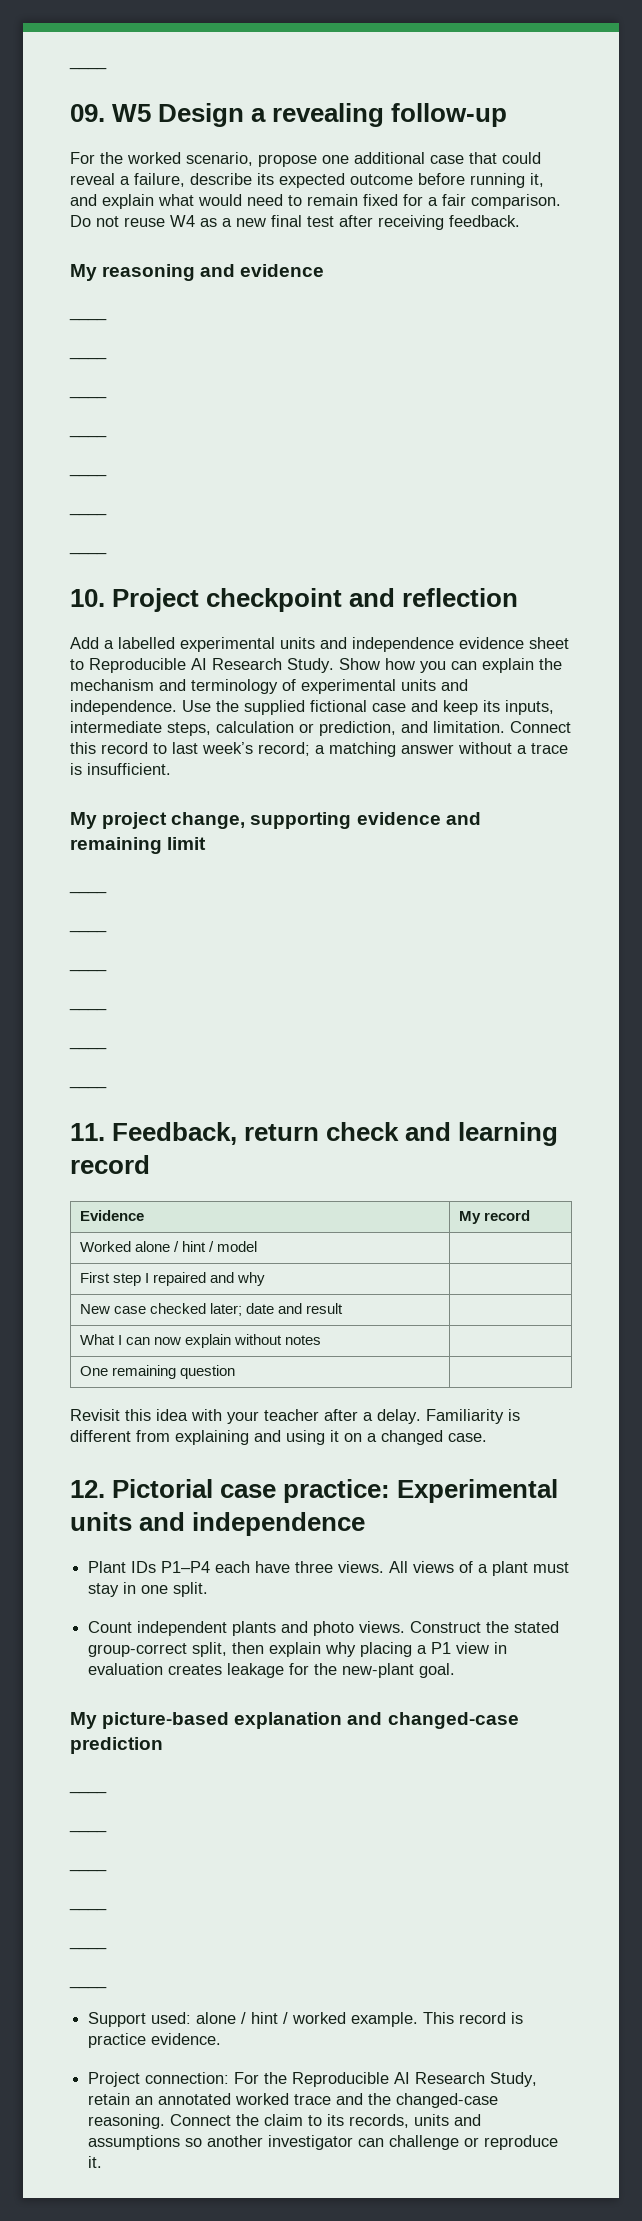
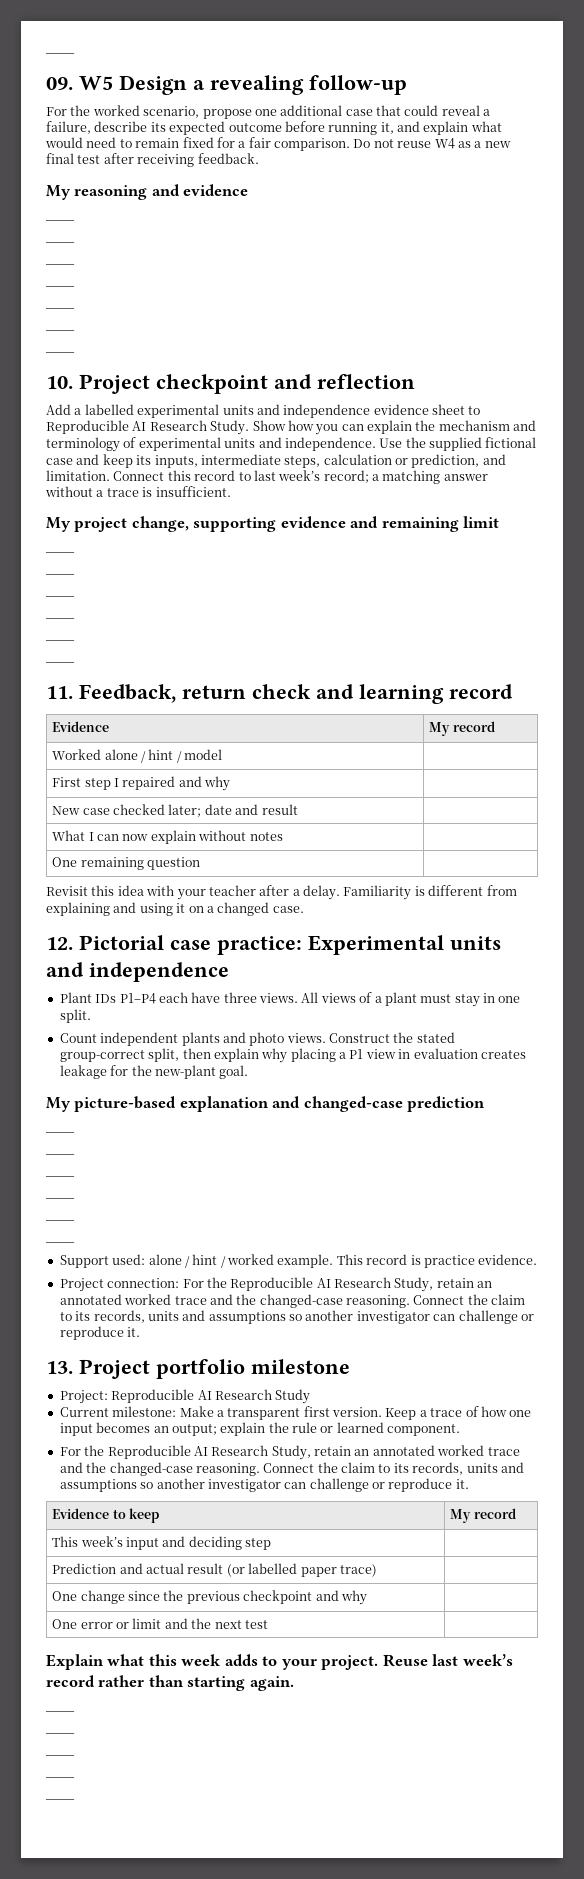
(103, 2162) none -> [46,1359,350,1379] [59,1389,311,1404] [59,1406,532,1420] [59,1422,461,1436] [59,1445,520,1460] [59,1462,524,1476] [59,1478,469,1492] [52,1508,160,1523] [450,1508,516,1523] [52,1536,272,1550] [52,1563,377,1577] [52,1590,367,1605] [52,1618,268,1629] [46,1654,513,1670] [46,1675,294,1691] [45,1711,75,1712] [45,1733,75,1734] [45,1755,75,1756] [45,1777,75,1778] [45,1799,75,1800] // 13. Project portfolio milestone // Project: Reproducible AI Research Study // Current milestone: Make a transparent first version. Keep a trace of how one input becomes an output; explain the rule or learned component. // For the Reproducible AI Research Study, retain an annotated worked trace and the changed-case reasoning. Connect the claim to its records, units and assumptions so another investigator can challenge or reproduce it. // Evidence to keep | My record // This week’s input and deciding step | // Prediction and actual result (or labelled paper trace) | // One change since the previous checkpoint and why | // One error or limit and the next test | // Explain what this week adds to your project. Reuse last week’s record rather than starting again. // ____ // ____ // ____ // ____ // ____

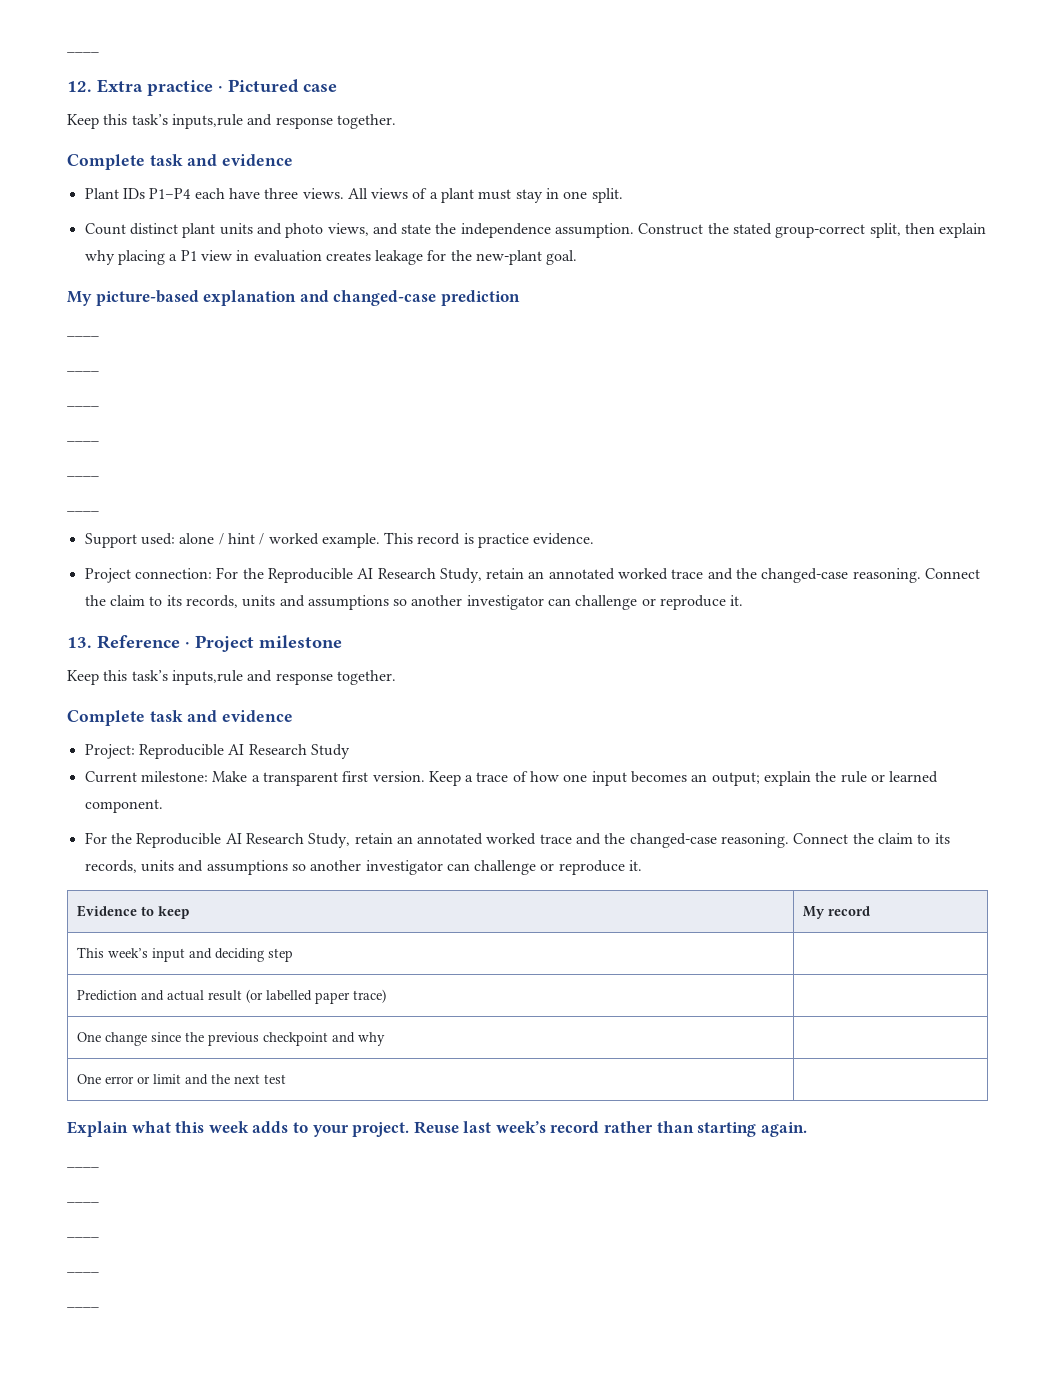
[45,53,75,54] [46,75,407,95] [46,105,491,119] [46,121,502,135] [45,137,511,151] [46,153,259,167] [46,184,249,200] [45,220,75,221] [45,242,75,243] [45,264,75,265] [45,286,75,287] [45,308,75,309] [45,330,75,331] [45,352,75,353] [46,374,415,394] [46,404,481,418] [46,420,537,435] [46,437,537,452] [46,454,506,468] [46,470,488,484] [45,486,231,497] [46,516,500,532] [45,552,75,553] [45,574,75,575] [45,596,75,597] [45,618,75,619] [45,640,75,641] [45,662,75,663] [46,684,513,704] [52,721,110,732] [429,721,495,736] [52,749,223,763] [52,776,231,791] [52,804,298,817] [52,830,283,844] [52,857,201,870] [46,885,517,900] [46,902,304,916] [46,935,501,955] [46,962,229,982] ____ // 09. W5 Design a revealing follow-up // For the worked scenario, propose one additional case that could reveal a failure, describe its expected outcome before running it, and explain what would need to remain fixed for a fair comparison. Do not reuse W4 as a new final test after receiving feedback. // My reasoning and evidence // ____ // ____ // ____ // ____ // ____ // ____ // ____ // 10. Project checkpoint and reflection // Add a labelled experimental units and independence evidence sheet to Reproducible AI Research Study. Show how you can explain the mechanism and terminology of experimental units and independence. Use the supplied fictional case and keep its inputs, intermediate steps, calculation or prediction, and limitation. Connect this record to last week’s record; a matching answer without a trace is insufficient. // My project change, supporting evidence and remaining limit // ____ // ____ // ____ // ____ // ____ // ____ // 11. Feedback, return check and learning record // Evidence | My record // Worked alone / hint / model | // First step I repaired and why | // New case checked later; date and result | // What I can now explain without notes | // One remaining question | // Revisit this idea with your teacher after a delay. Familiarity is different from explaining and using it on a changed case. // 12. Pictorial case practice: Experimental units and independence -> [67,50,99,53] [67,79,337,96] [67,114,396,129] [67,154,294,170] ____ // 12. Extra practice · Pictured case // Keep this task’s inputs,rule and response together. // Complete task and evidence
[100,1032,326,1046] independent plants and photo views. -> [129,223,635,238] distinct plant units and photo views, and state the independence assumption.
[79,1359,350,1379] Project portfolio milestone -> [97,635,342,652] [67,670,396,685] [67,710,294,726] Reference · Project milestone // Keep this task’s inputs,rule and response together. // Complete task and evidence

